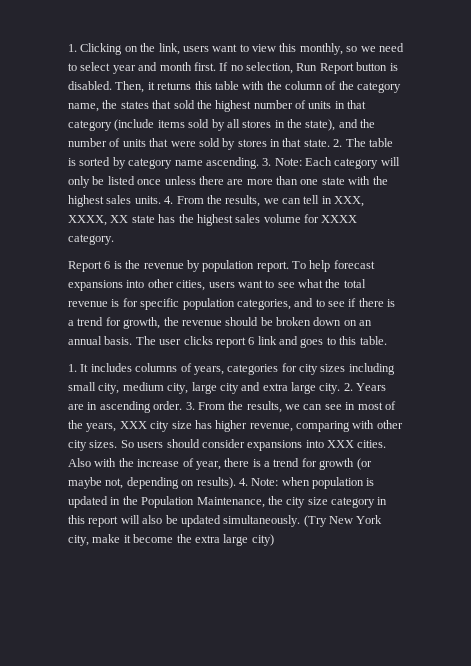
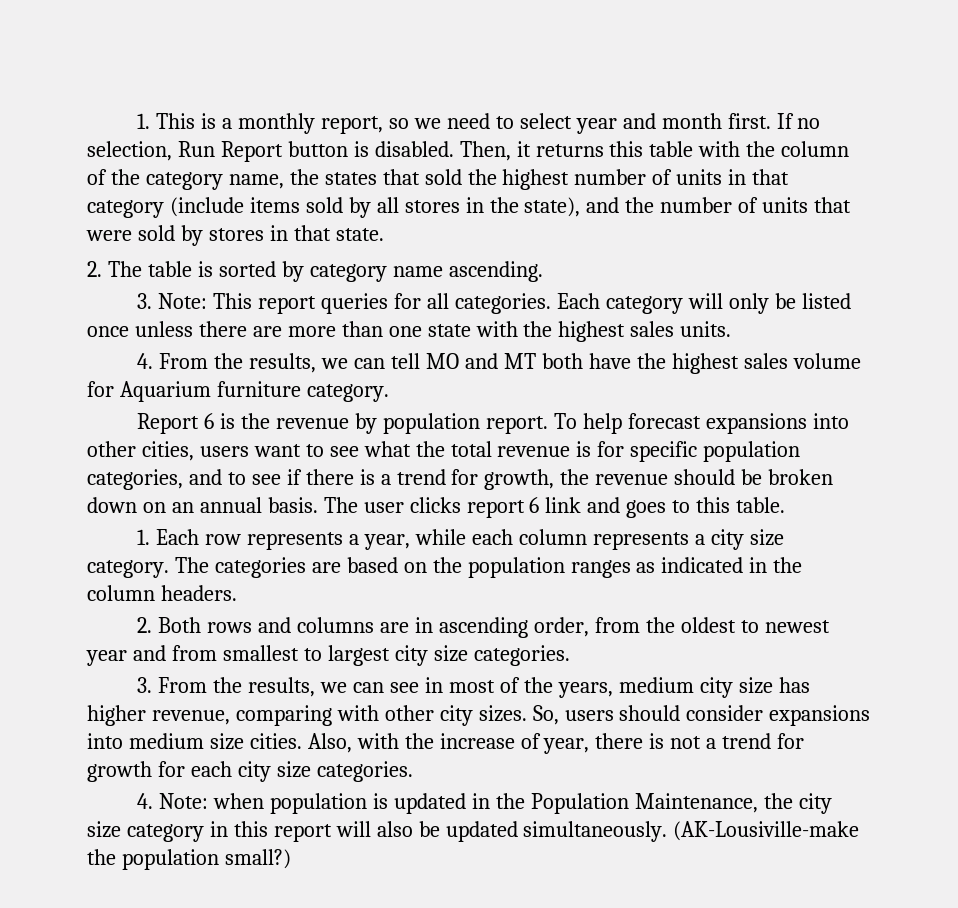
[68,43,343,55] 1. Clicking on the link, users want to view this monthly, -> [137,113,384,134] 1. This is a monthly report,
(330, 143) none -> (384, 234) //
(259, 163) none -> (543, 271) //
(302, 162) none -> [213,293,552,314] This report queries for all categories.
(161, 200) none -> (732, 329) //
[321,196,365,207] [68,214,176,226] in XXX, XXXX, XX state has -> [426,353,631,369] MO and MT both have
[321,215,358,223] XXXX -> [119,381,301,402] Aquarium furniture
[80,363,395,375] [68,382,387,394] [68,401,183,413] It includes columns of years, categories for city sizes including small city, medium city, large city and extra large city. 2. Years are in ascending order. -> [156,529,784,550] [87,557,803,578] [87,585,237,601] [137,617,830,638] [86,645,570,666] Each row represents a year, while each column represents a city size category. The categories are based on the population ranges as indicated in the column headers. // 2. Both rows and columns are in ascending order, from the oldest to newest year and from smallest to largest city size categories. //
[119,421,147,429] XXX -> [618,677,694,693] medium
[120,440,134,448] So -> [532,705,559,725] So,
[327,440,387,448] [68,458,91,467] XXX cities. Also -> [128,733,352,753] medium size cities. Also,
(261, 463) none -> [670,736,702,749] not
[356,458,372,470] [68,477,236,489] (or maybe not, depending on results). -> [157,761,413,782] for each city size categories. //
[303,515,383,527] [68,534,274,546] (Try New York city, make it become the extra large city) -> [673,821,860,841] [87,849,291,870] (AK-Lousiville-make the population small?)

